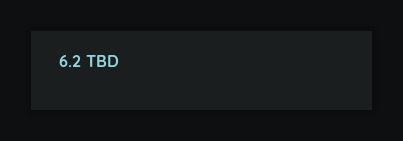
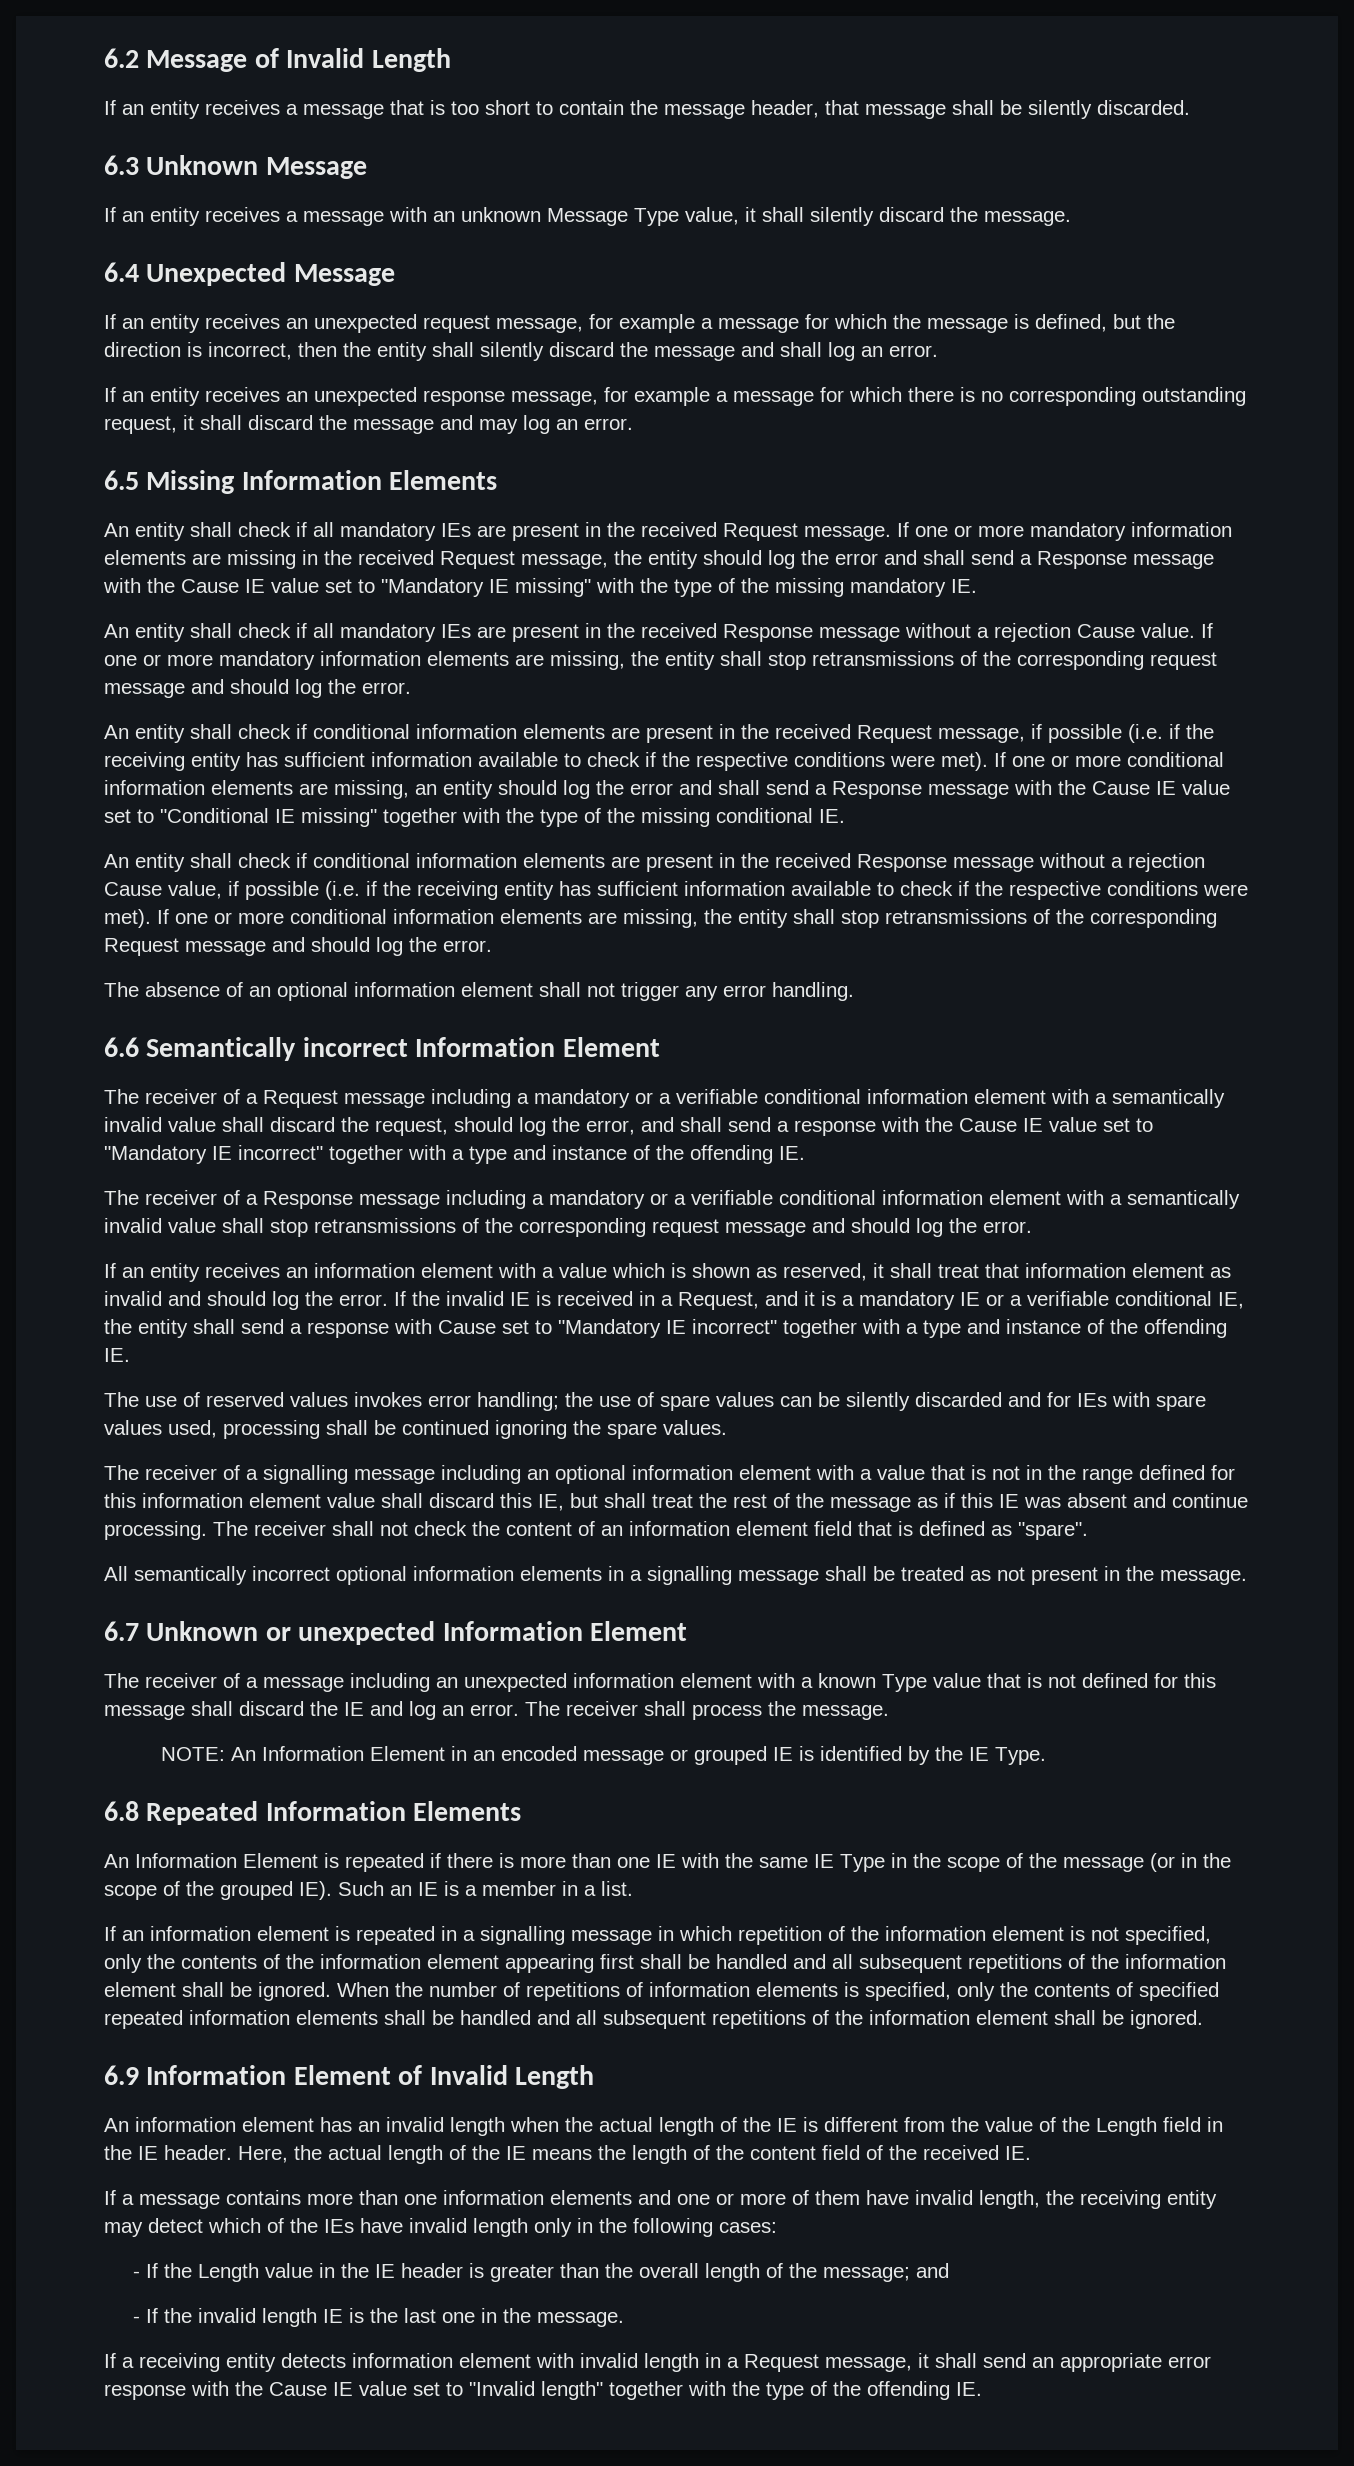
[86,55,119,67] TBD -> [146,48,451,72] [104,100,1190,119] [104,155,367,179] [104,207,1071,226] [104,262,395,286] [104,314,1175,333] [104,342,938,361] [104,387,1246,406] [104,415,633,434] [104,470,498,494] [104,522,1232,541] [104,550,1214,569] [103,578,977,597] [104,623,1213,642] [104,651,1217,670] [104,679,411,698] [104,724,1214,743] [104,752,1224,771] [104,780,1230,799] [104,808,845,827] [104,853,1205,872] [104,881,1248,900] [104,909,1217,928] [104,937,492,956] [104,982,854,1001] [104,1037,660,1061] [104,1089,1225,1108] [104,1117,1153,1136] [104,1145,805,1164] [104,1190,1240,1209] [104,1218,1032,1237] [104,1263,1231,1282] [104,1291,1244,1310] [104,1319,1227,1338] [104,1348,130,1362] [104,1392,1206,1411] [104,1420,727,1439] [104,1465,1235,1484] [104,1493,1248,1512] [104,1521,1088,1540] [104,1566,1247,1585] [104,1621,688,1645] [104,1673,1216,1692] [104,1701,889,1720] [161,1746,1047,1765] [104,1801,522,1825] [104,1853,1231,1872] [104,1881,633,1900] [104,1926,1211,1945] [104,1954,1226,1973] [104,1982,1219,2001] [104,2010,1203,2029] [104,2065,595,2089] [104,2117,1223,2136] [104,2145,1031,2164] [104,2190,1217,2209] [104,2218,777,2237] [132,2263,949,2282] [132,2308,624,2327] [104,2353,1211,2372] [104,2381,982,2400] Message of Invalid Length // If an entity receives a message that is too short to contain the message header, that message shall be silently discarded. // 6.3 Unknown Message // If an entity receives a message with an unknown Message Type value, it shall silently discard the message. // 6.4 Unexpected Message // If an entity receives an unexpected request message, for example a message for which the message is defined, but the direction is incorrect, then the entity shall silently discard the message and shall log an error. // If an entity receives an unexpected response message, for example a message for which there is no corresponding outstanding request, it shall discard the message and may log an error. // 6.5 Missing Information Elements // An entity shall check if all mandatory IEs are present in the received Request message. If one or more mandatory information elements are missing in the received Request message, the entity should log the error and shall send a Response message with the Cause IE value set to "Mandatory IE missing" with the type of the missing mandatory IE. // An entity shall check if all mandatory IEs are present in the received Response message without a rejection Cause value. If one or more mandatory information elements are missing, the entity shall stop retransmissions of the corresponding request message and should log the error. // An entity shall check if conditional information elements are present in the received Request message, if possible (i.e. if the receiving entity has sufficient information available to check if the respective conditions were met). If one or more conditional information elements are missing, an entity should log the error and shall send a Response message with the Cause IE value set to "Conditional IE missing" together with the type of the missing conditional IE. // An entity shall check if conditional information elements are present in the received Response message without a rejection Cause value, if possible (i.e. if the receiving entity has sufficient information available to check if the respective conditions were met). If one or more conditional information elements are missing, the entity shall stop retransmissions of the corresponding Request message and should log the error. // The absence of an optional information element shall not trigger any error handling. // 6.6 Semantically incorrect Information Element // The receiver of a Request message including a mandatory or a verifiable conditional information element with a semantically invalid value shall discard the request, should log the error, and shall send a response with the Cause IE value set to "Mandatory IE incorrect" together with a type and instance of the offending IE. // The receiver of a Response message including a mandatory or a verifiable conditional information element with a semantically invalid value shall stop retransmissions of the corresponding request message and should log the error. // If an entity receives an information element with a value which is shown as reserved, it shall treat that information element as invalid and should log the error. If the invalid IE is received in a Request, and it is a mandatory IE or a verifiable conditional IE, the entity shall send a response with Cause set to "Mandatory IE incorrect" together with a type and instance of the offending IE. // The use of reserved values invokes error handling; the use of spare values can be silently discarded and for IEs with spare values used, processing shall be continued ignoring the spare values. // The receiver of a signalling message including an optional information element with a value that is not in the range defined for this information element value shall discard this IE, but shall treat the rest of the message as if this IE was absent and continue processing. The receiver shall not check the content of an information element field that is defined as "spare". // All semantically incorrect optional information elements in a signalling message shall be treated as not present in the message. // 6.7 Unknown or unexpected Information Element // The receiver of a message including an unexpected information element with a known Type value that is not defined for this message shall discard the IE and log an error. The receiver shall process the message. // NOTE: An Information Element in an encoded message or grouped IE is identified by the IE Type. // 6.8 Repeated Information Elements // An Information Element is repeated if there is more than one IE with the same IE Type in the scope of the message (or in the scope of the grouped IE). Such an IE is a member in a list. // If an information element is repeated in a signalling message in which repetition of the information element is not specified, only the contents of the information element appearing first shall be handled and all subsequent repetitions of the information element shall be ignored. When the number of repetitions of information elements is specified, only the contents of specified repeated information elements shall be handled and all subsequent repetitions of the information element shall be ignored. // 6.9 Information Element of Invalid Length // An information element has an invalid length when the actual length of the IE is different from the value of the Length field in the IE header. Here, the actual length of the IE means the length of the content field of the received IE. // If a message contains more than one information elements and one or more of them have invalid length, the receiving entity may detect which of the IEs have invalid length only in the following cases: // - If the Length value in the IE header is greater than the overall length of the message; and // - If the invalid length IE is the last one in the message. // If a receiving entity detects information element with invalid length in a Request message, it shall send an appropriate error response with the Cause IE value set to "Invalid length" together with the type of the offending IE.

